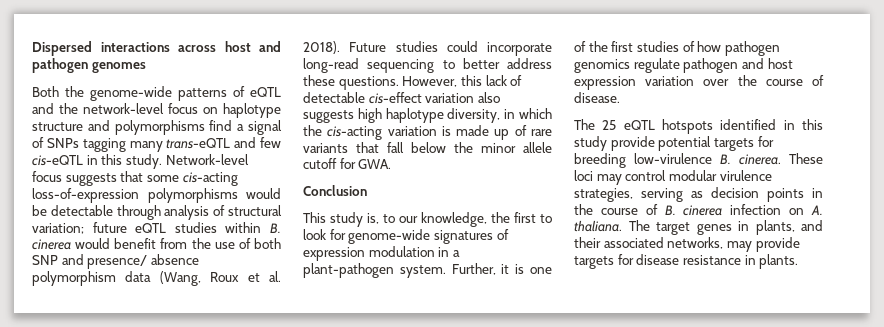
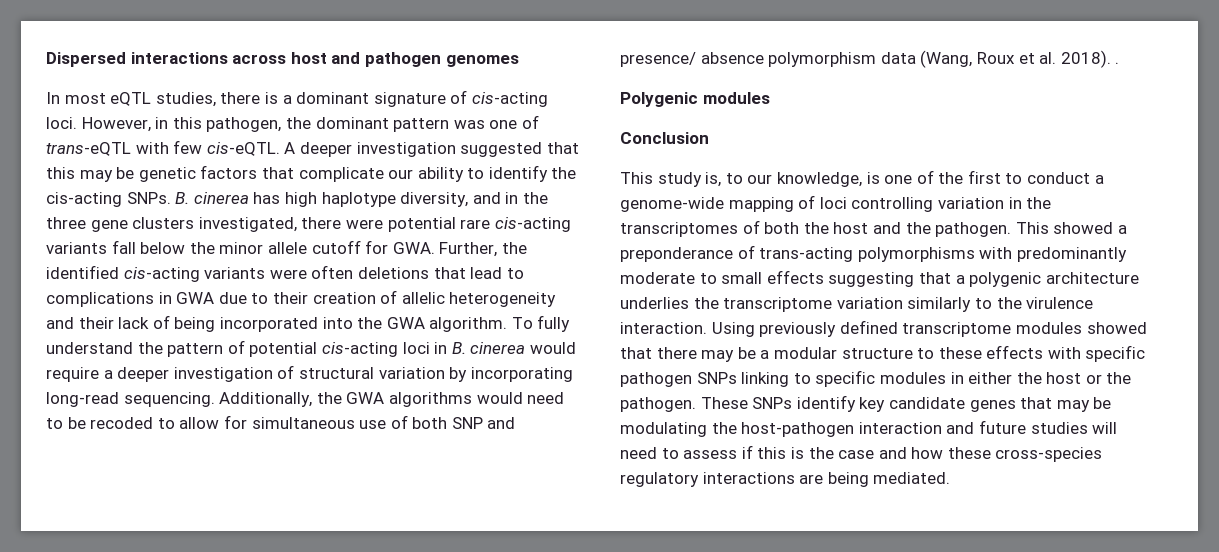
[32,86,281,101] [32,103,281,118] [32,120,283,135] [32,137,281,152] [32,154,249,169] [32,171,238,186] [32,188,281,203] [32,205,282,220] [32,222,281,234] [32,238,211,250] Both the genome-wide patterns of eQTL and the network-level focus on haplotype structure and polymorphisms find a signal of SNPs tagging many trans-eQTL and few cis-eQTL in this study. Network-level focus suggests that some cis-acting loss-of-expression polymorphisms would be detectable through analysis of structural variation; future eQTL studies within B. cinerea would benefit from the -> [46,90,548,107] [46,115,539,132] [46,140,579,157] [46,165,577,182] [46,192,548,207] [46,217,571,232] [46,240,527,257] [46,265,524,282] [46,290,557,307] [46,315,571,332] [46,340,576,357] [46,365,573,382] [46,392,565,407] [46,415,355,429] In most eQTL studies, there is a dominant signature of cis-acting loci. However, in this pathogen, the dominant pattern was one of trans-eQTL with few cis-eQTL. A deeper investigation suggested that this may be genetic factors that complicate our ability to identify the cis-acting SNPs. B. cinerea has high haplotype diversity, and in the three gene clusters investigated, there were potential rare cis-acting variants fall below the minor allele cutoff for GWA. Further, the identified cis-acting variants were often deletions that lead to complications in GWA due to their creation of allelic heterogeneity and their lack of being incorporated into the GWA algorithm. To fully understand the pattern of potential cis-acting loci in B. cinerea would require a deeper investigation of structural variation by incorporating long-read sequencing. Additionally, the GWA algorithms would need to be recoded to allow for simultaneous
[349,41,552,56] [303,58,552,73] [303,75,523,90] [303,92,500,104] [303,108,552,123] [303,125,552,140] [303,142,552,153] [303,158,392,169] Future studies could incorporate long-read sequencing to better address these questions. However, this lack of detectable cis-effect variation also suggests high haplotype diversity, in which the cis-acting variation is made up of rare variants that fall below the minor allele cutoff for GWA. -> [1115,62,1120,64] [620,92,770,107] . // Polygenic modules
[491,212,552,223] [303,229,509,244] [303,246,460,261] [303,263,510,278] the first to look for genome-wide signatures of expression modulation in a plant-pathogen system. Further, it -> (862, 179) none
[636,41,780,56] [574,58,793,73] [574,75,824,90] [574,92,620,103] [574,119,823,134] [574,136,774,151] [574,153,823,168] [574,170,772,185] [574,187,823,202] [574,204,823,216] [574,220,823,235] [574,237,800,252] [574,254,799,269] studies of how pathogen genomics regulate pathogen and host expression variation over the course of disease. // The 25 eQTL hotspots identified in this study provide potential targets for breeding low-virulence B. cinerea. These loci may control modular virulence strategies, serving as decision points in the course of B. cinerea infection on A. thaliana. The target genes in plants, and their associated networks, may provide targets for disease resistance in plants. -> [1005,172,1104,184] [620,195,1052,212] [620,220,1127,237] [620,245,1127,262] [620,270,1139,287] [620,297,1094,312] [620,320,1147,337] [620,345,1146,362] [620,370,1132,387] [620,395,1112,412] [620,420,1118,437] [620,445,1103,462] [620,472,951,487] to conduct a genome-wide mapping of loci controlling variation in the transcriptomes of both the host and the pathogen. This showed a preponderance of trans-acting polymorphisms with predominantly moderate to small effects suggesting that a polygenic architecture underlies the transcriptome variation similarly to the virulence interaction. Using previously defined transcriptome modules showed that there may be a modular structure to these effects with specific pathogen SNPs linking to specific modules in either the host or the pathogen. These SNPs identify key candidate genes that may be modulating the host-pathogen interaction and future studies will need to assess if this is the case and how these cross-species regulatory interactions are being mediated.

